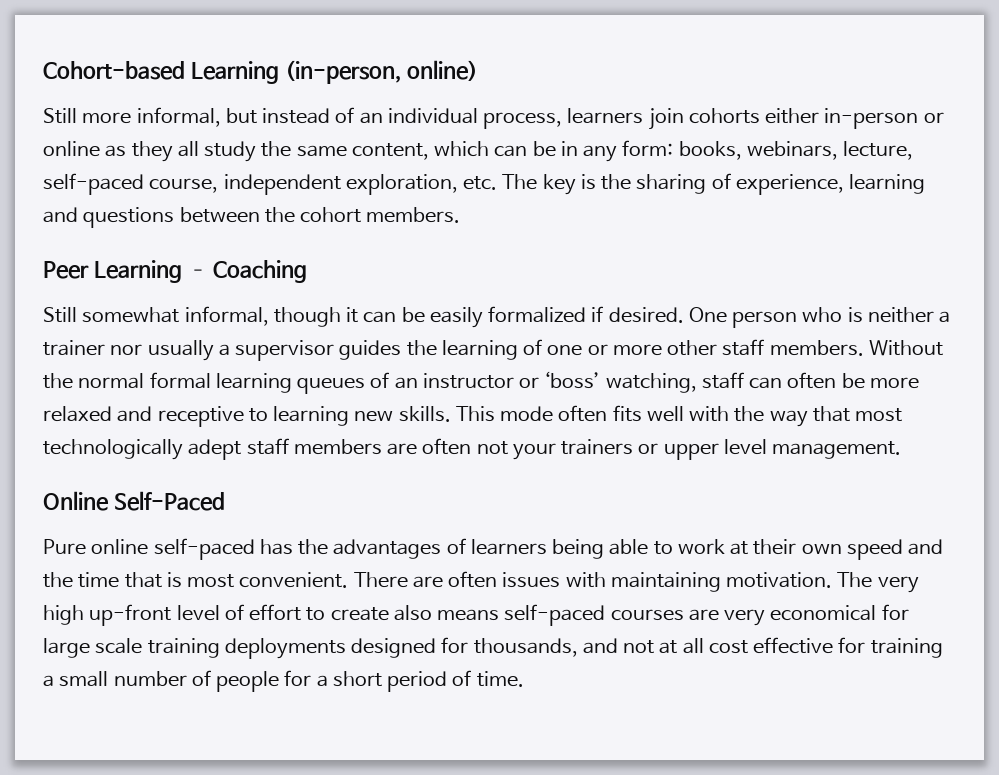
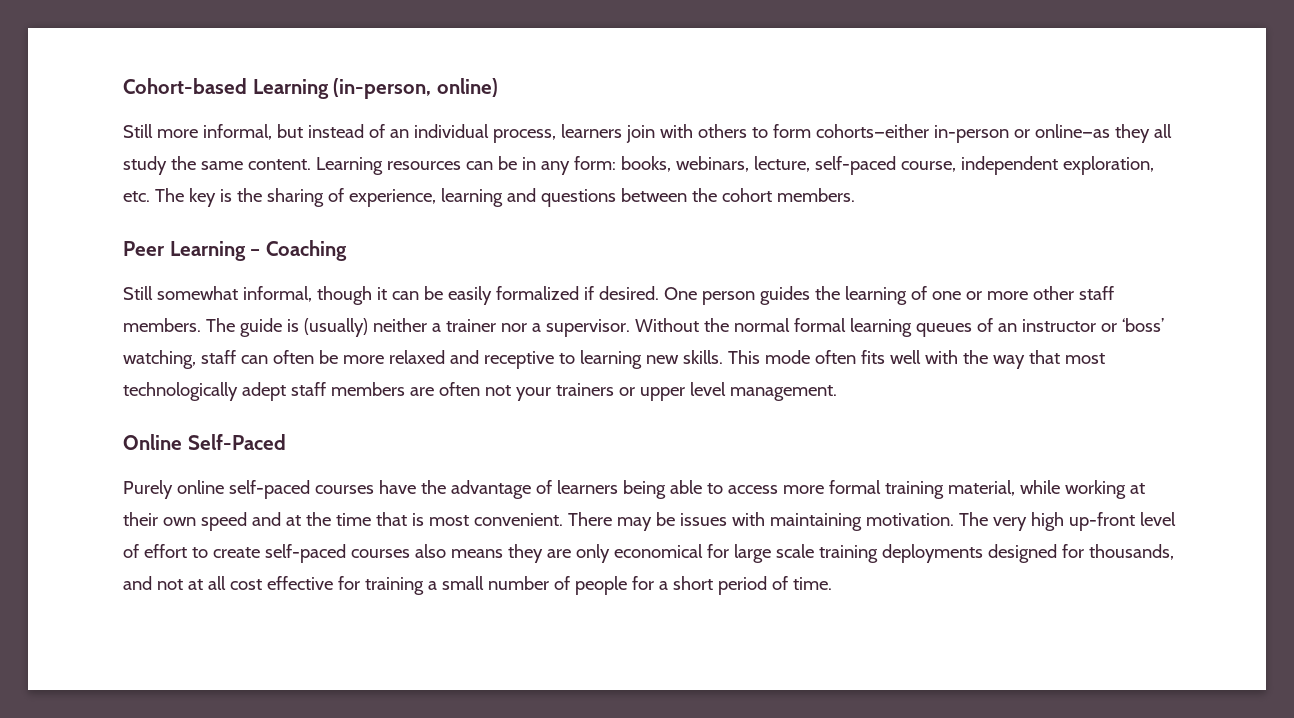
[688,108,944,129] [43,141,127,157] cohorts either in-person or online as -> [659,124,1110,143] with others to form cohorts—either in-person or online—as
[351,141,490,160] content, which -> [247,157,461,175] content. Learning resources
[802,307,951,323] [43,340,335,361] who is neither a trainer nor usually a supervisor -> (755, 298) none
(864, 348) none -> [205,318,630,337] The guide is (usually) neither a trainer nor a supervisor.
[43,539,86,555] Pure -> [123,480,173,499] Purely
[259,539,442,559] has the advantages -> [314,480,531,499] courses have the advantage
[677,539,725,554] work -> [727,480,1126,499] access more formal training material, while working
(944, 547) none -> [285,515,301,526] at
[412,571,498,588] are often -> [616,512,675,531] may be
[393,604,766,626] also means self-paced courses are very -> [264,544,610,563] self-paced courses also means they are only

